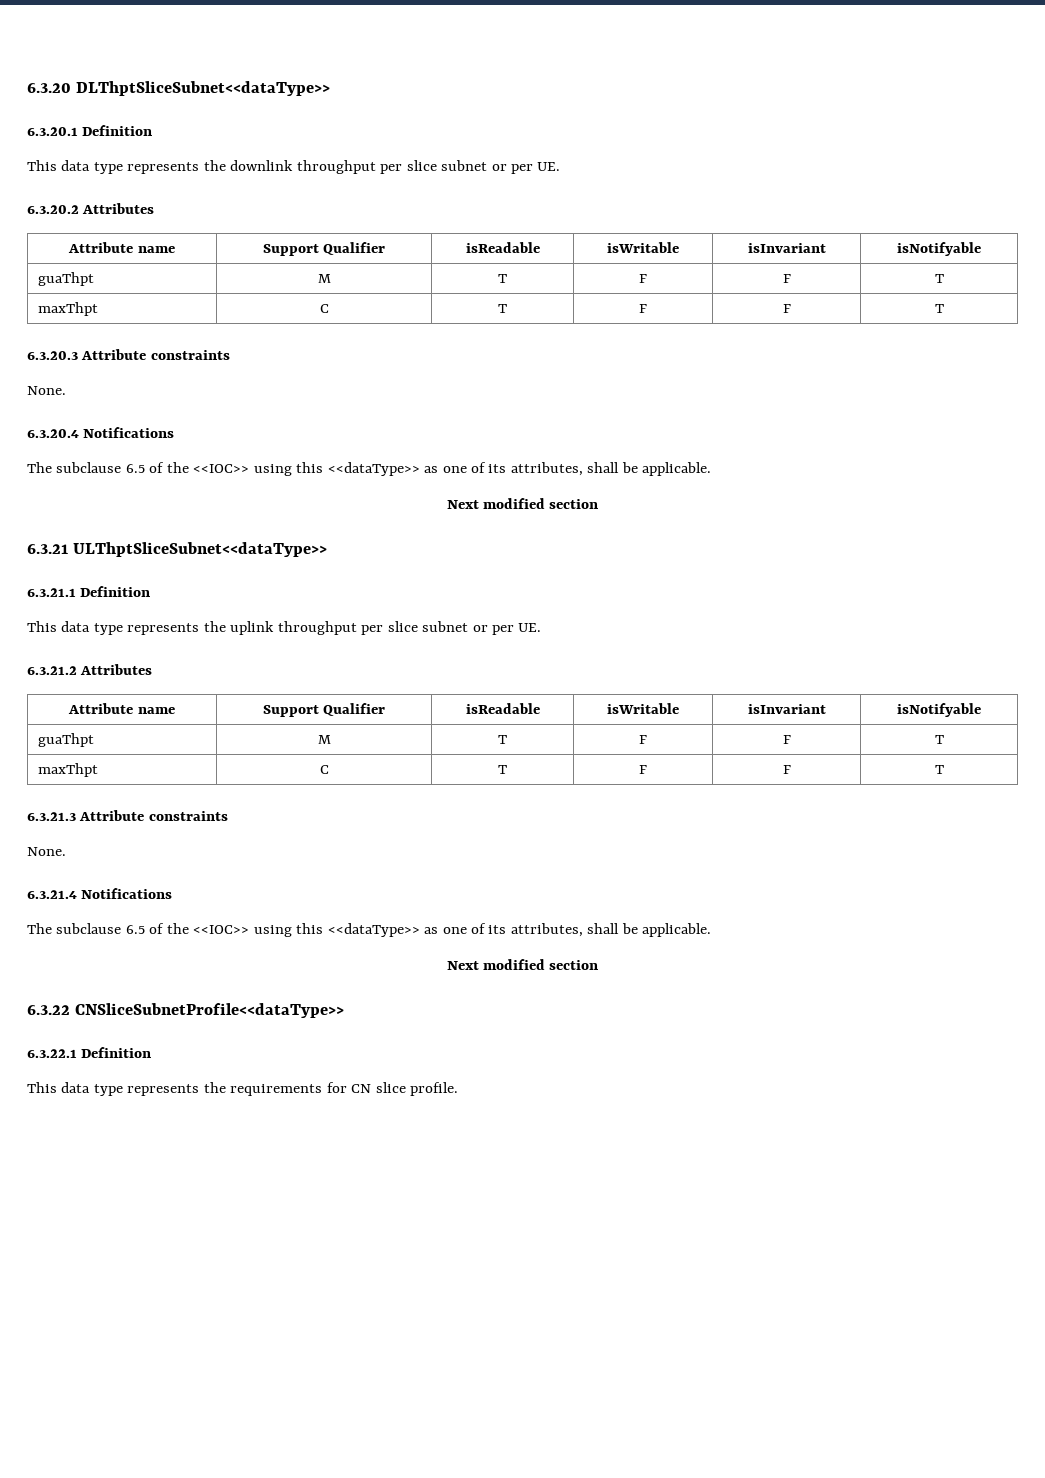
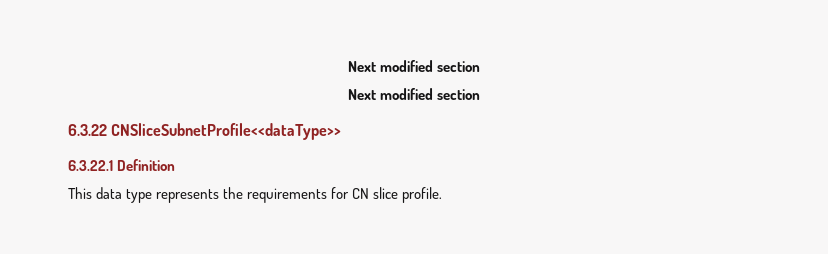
[27,81,330,96] [27,125,153,136] [27,160,561,174] [27,203,155,214] [68,242,175,253] [262,242,386,256] [465,242,540,253] [607,242,679,253] [747,243,826,253] [897,242,981,256] [37,272,94,286] [317,274,331,283] [498,274,507,283] [639,274,647,283] [782,274,791,283] [934,274,944,283] [37,302,98,316] [319,304,329,313] [498,304,507,313] [639,304,647,313] [782,304,791,313] [934,304,944,313] [27,349,230,360] [27,386,66,395] [27,427,175,438] [27,462,712,476] [446,498,599,509] [27,542,327,557] [27,586,151,597] [27,621,542,635] [27,664,153,675] [68,703,175,714] [262,703,386,717] [465,703,540,714] [607,703,679,714] [747,704,826,714] [897,703,981,717] [37,733,94,747] [317,735,331,744] [498,735,507,744] [639,735,647,744] [782,735,791,744] [934,735,944,744] [37,763,98,777] [319,765,329,774] [498,765,507,774] [639,765,647,774] [782,765,791,774] [934,765,944,774] [27,810,228,821] [27,847,66,856] [27,888,173,899] [27,923,712,937] 6.3.20 DLThptSliceSubnet<<dataType>> // 6.3.20.1 Definition // This data type represents the downlink throughput per slice subnet or per UE. // 6.3.20.2 Attributes // Attribute name | Support Qualifier | isReadable | isWritable | isInvariant | isNotifyable // guaThpt | M | T | F | F | T // maxThpt | C | T | F | F | T // 6.3.20.3 Attribute constraints // None. // 6.3.20.4 Notifications // The subclause 6.5 of the <<IOC>> using this <<dataType>> as one of its attributes, shall be applicable. // Next modified section // 6.3.21 ULThptSliceSubnet<<dataType>> // 6.3.21.1 Definition // This data type represents the uplink throughput per slice subnet or per UE. // 6.3.21.2 Attributes // Attribute name | Support Qualifier | isReadable | isWritable | isInvariant | isNotifyable // guaThpt | M | T | F | F | T // maxThpt | C | T | F | F | T // 6.3.21.3 Attribute constraints // None. // 6.3.21.4 Notifications // The subclause 6.5 of the <<IOC>> using this <<dataType>> as one of its attributes, shall be applicable. -> [347,60,481,72] Next modified section

